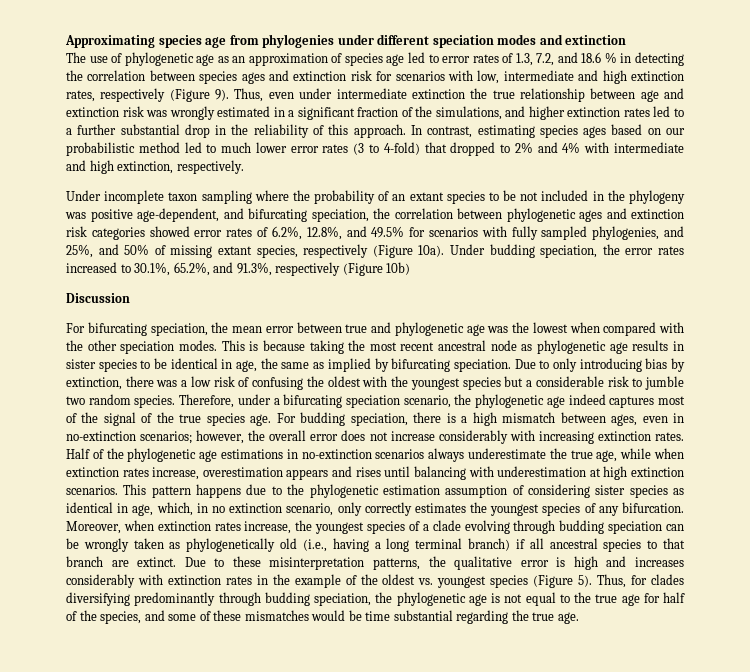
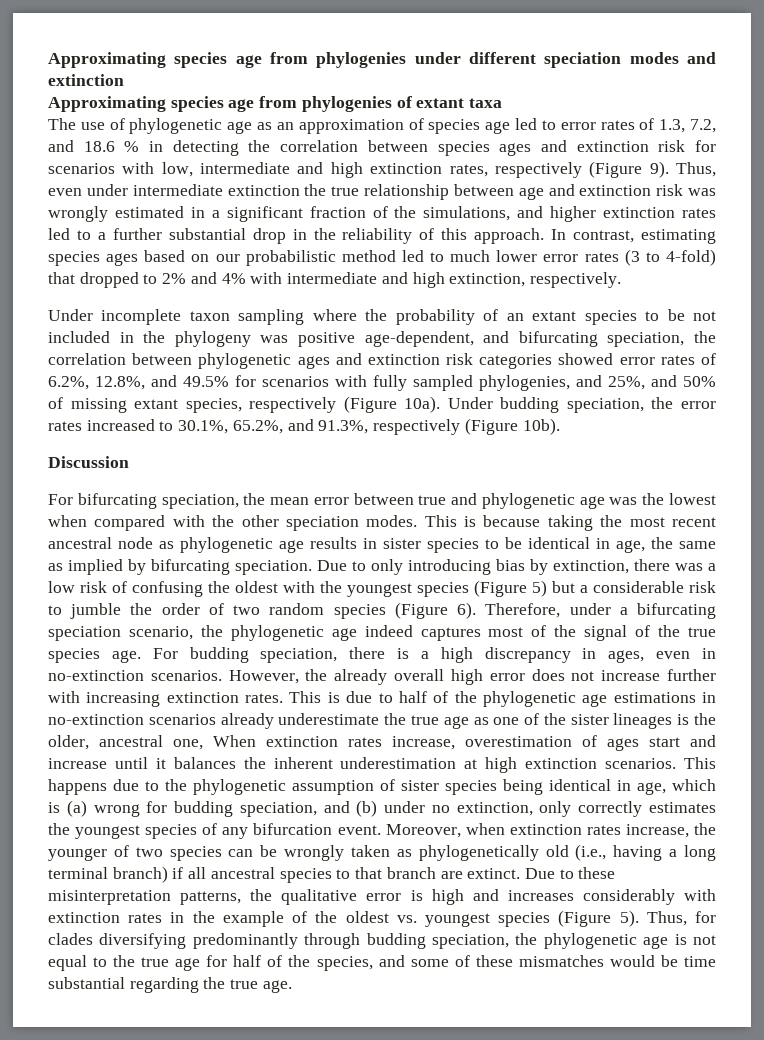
(627, 40) none -> [48,96,503,112] // Approximating species age from phylogenies of extant taxa
[386,262,411,275] 10b) -> [522,418,560,435] 10b).
(501, 383) none -> [474,580,547,597] (Figure 5)
[66,394,176,408] two random species. -> [130,602,477,619] the order of two random species (Figure 6).
[502,412,606,423] mismatch between -> [484,647,597,663] discrepancy in
[140,430,307,444] scenarios; however, the overall -> [150,669,483,685] scenarios. However, the already overall high
[438,430,508,444] considerably -> [667,669,717,681] further
[66,448,90,459] Half -> [289,691,427,703] This is due to half
[428,448,465,462] always -> [220,713,274,729] already
[596,448,684,462] [66,466,494,480] age, while when extinction rates increase, overestimation appears and rises until balancing with -> [443,713,717,729] [48,735,716,751] [48,757,333,769] age as one of the sister lineages is the older, ancestral one, When extinction rates increase, overestimation of ages start and increase until it balances the inherent
[151,486,191,498] pattern -> (716, 763) none
[382,485,440,495] estimation -> (286, 787) none
[527,484,684,498] [66,502,334,516] considering sister species as identical in age, which, in no extinction scenario, -> [401,779,716,795] [48,800,533,817] sister species being identical in age, which is (a) wrong for budding speciation, and (b) under no extinction,
[622,502,684,513] bifurcation. -> [253,823,381,835] bifurcation event.
[315,520,663,534] youngest species of a clade evolving through budding speciation -> [48,845,222,861] younger of two species

